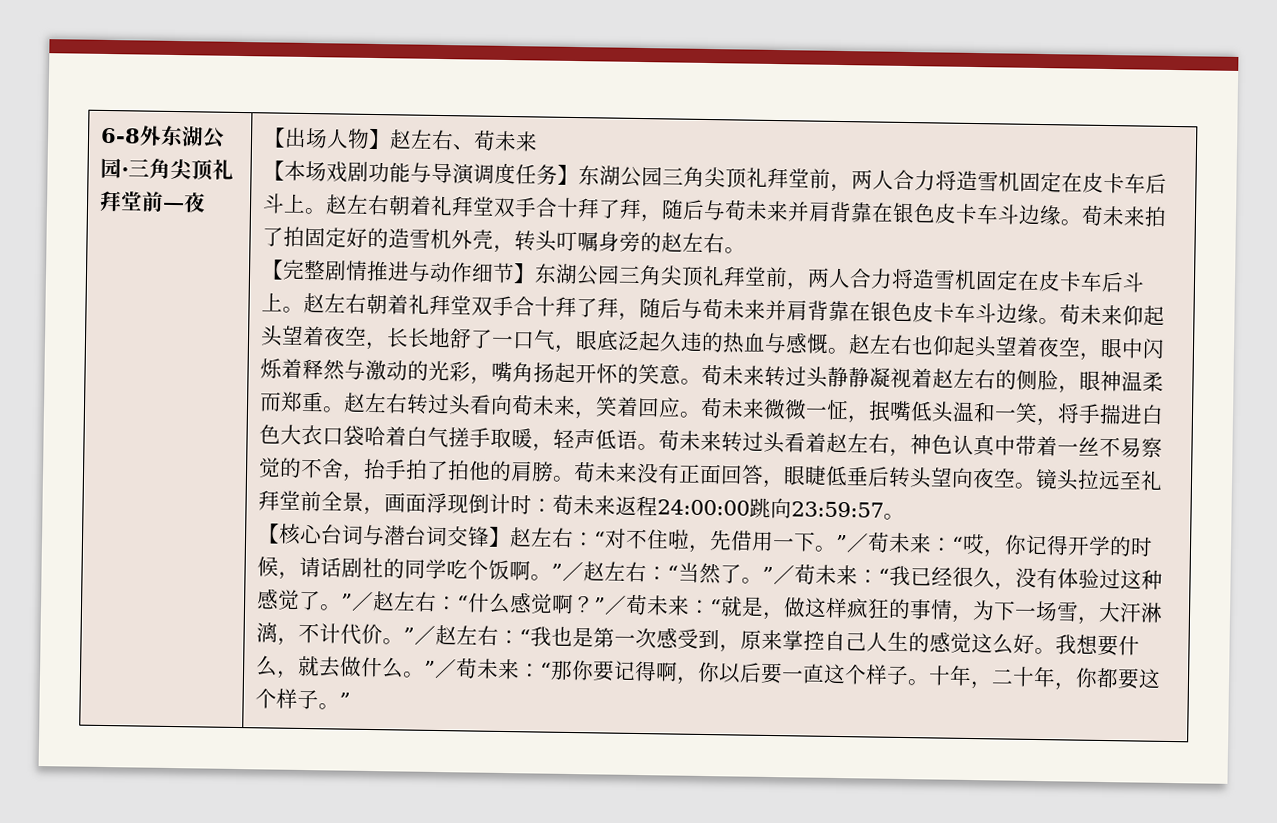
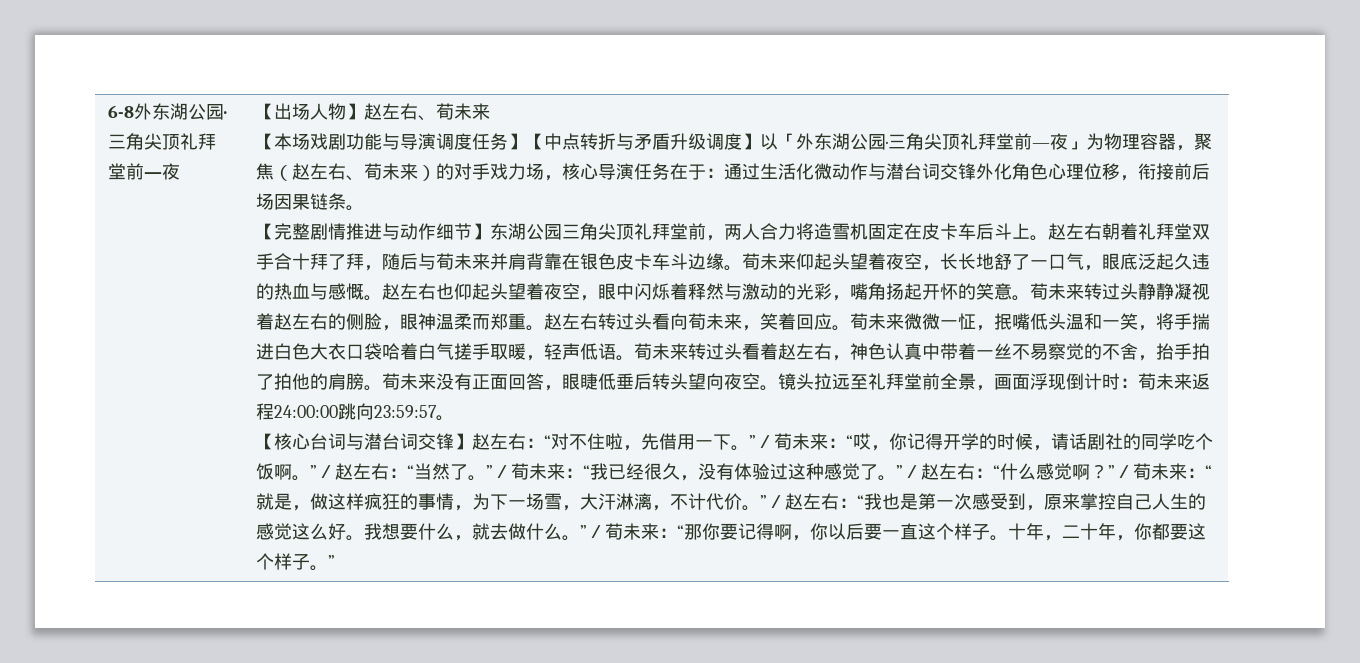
[577,165,1167,194] [261,193,1167,227] [261,226,725,254] 东湖公园三角尖顶礼拜堂前，两人合力将造雪机固定在皮卡车后斗上。赵左右朝着礼拜堂双手合十拜了拜，随后与荀未来并肩背靠在银色皮卡车斗边缘。荀未来拍了拍固定好的造雪机外壳，转头叮嘱身旁的赵左右 -> [525,133,1212,151] [255,163,1210,181] [255,193,346,210] 【中点转折与矛盾升级调度】以「外东湖公园·三角尖顶礼拜堂前—夜」为物理容器，聚焦（赵左右、荀未来）的对手戏力场，核心导演任务在于：通过生活化微动作与潜台词交锋外化角色心理位移，衔接前后场因果链条

